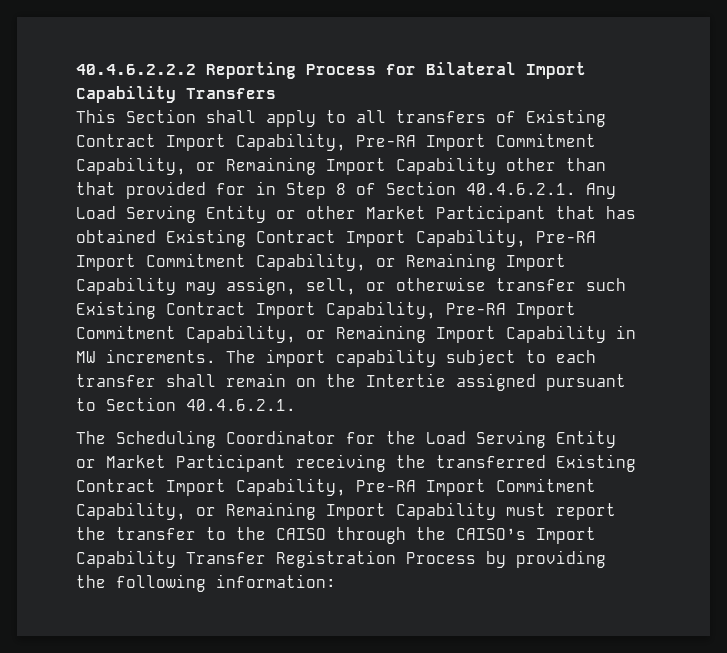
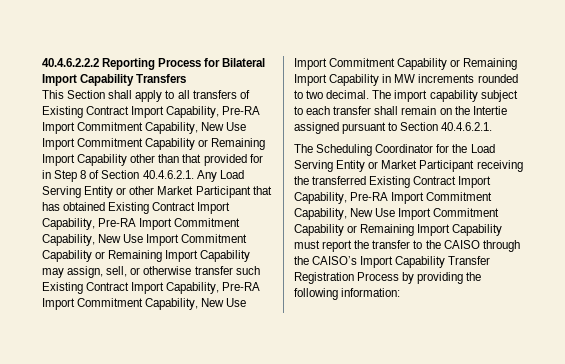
(186, 166) none -> [201,122,247,131] [42,138,196,150] New Use Import Commitment Capability
(366, 262) none -> [98,234,248,246] [42,250,92,262] New Use Import Commitment Capability
(296, 334) none -> [201,298,247,307] [294,58,448,70] New Use Import Commitment Capability
[106,349,216,363] increments. -> [418,74,518,83] [294,90,370,99] increments rounded to two decimal.
(186, 511) none -> [350,208,500,220] [294,224,344,236] New Use Import Commitment Capability

